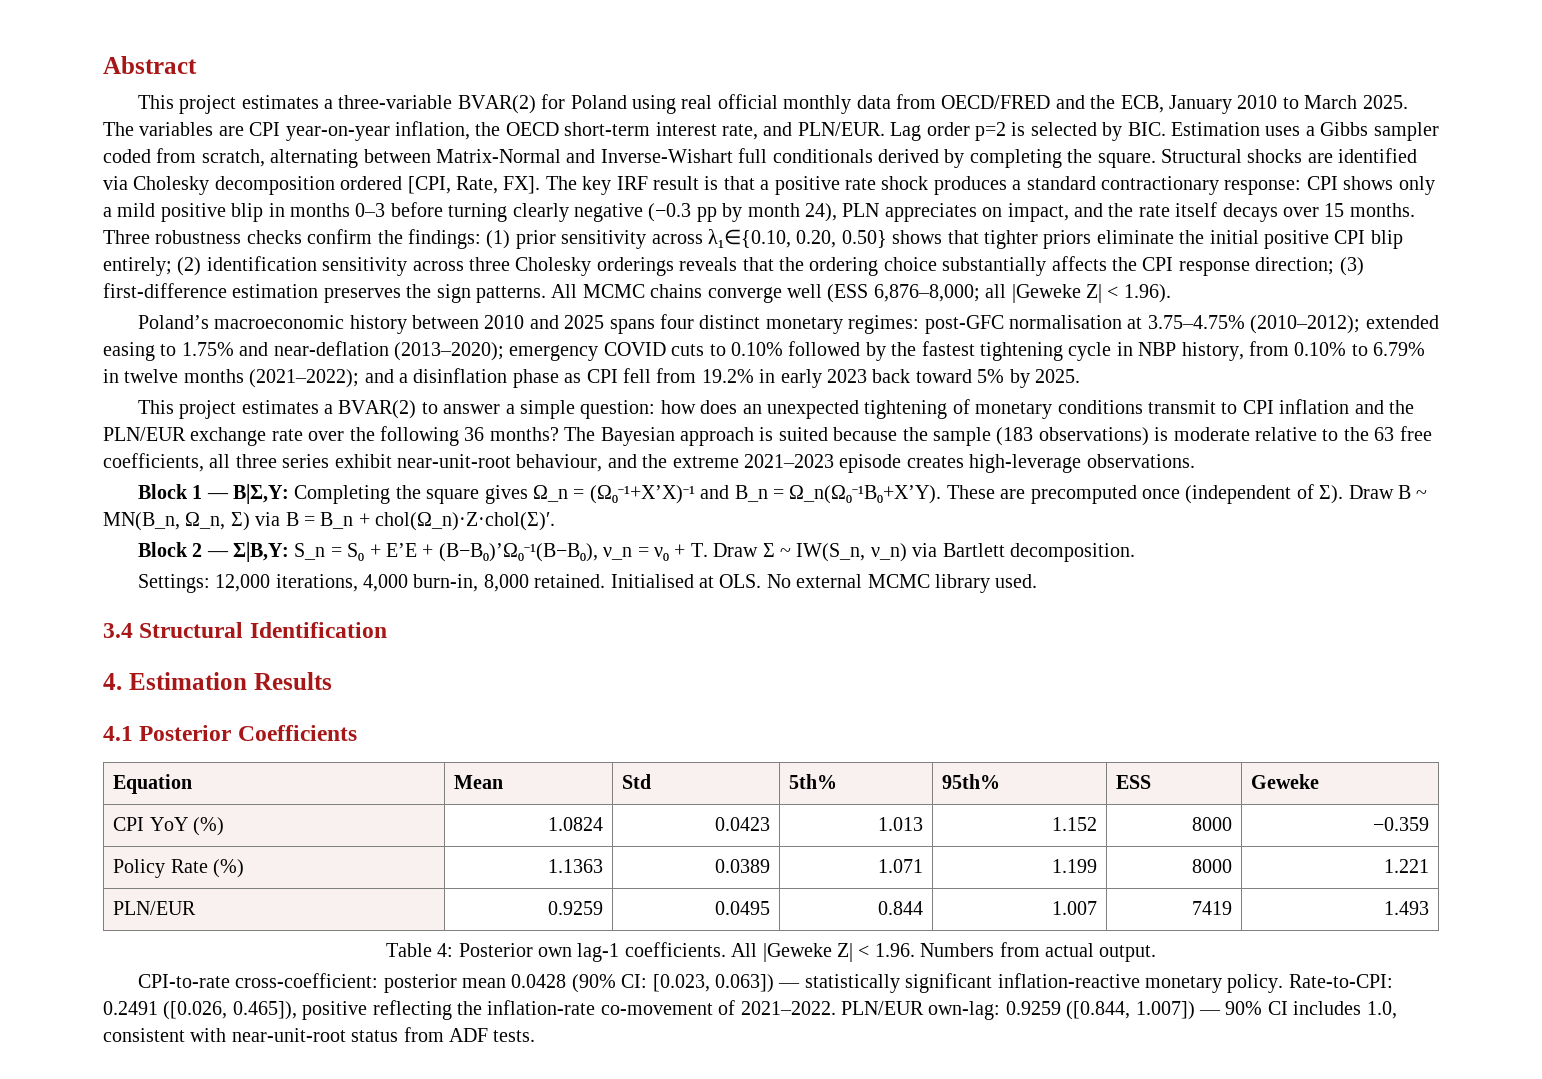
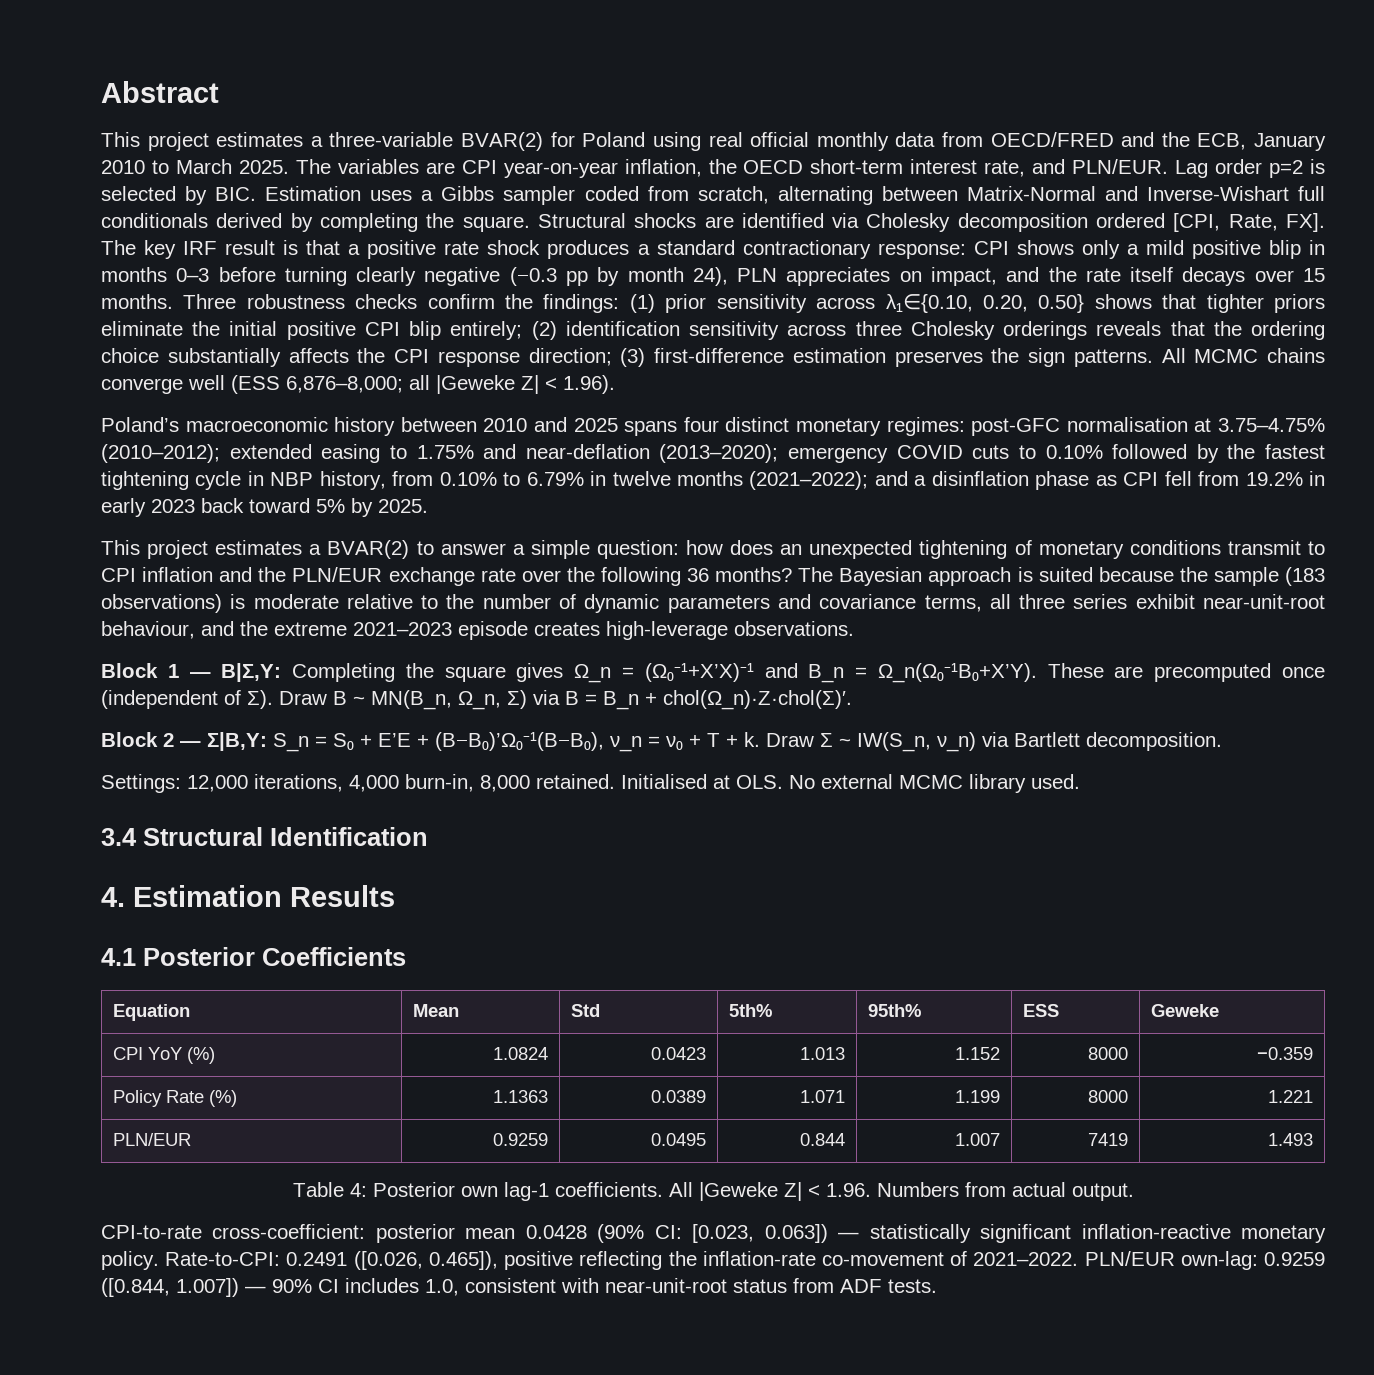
[1374,426,1432,441] [103,453,204,472] 63 free coefficients, -> [482,594,982,613] number of dynamic parameters and covariance terms,
[690,543,708,557] T. -> [707,732,760,747] T + k.

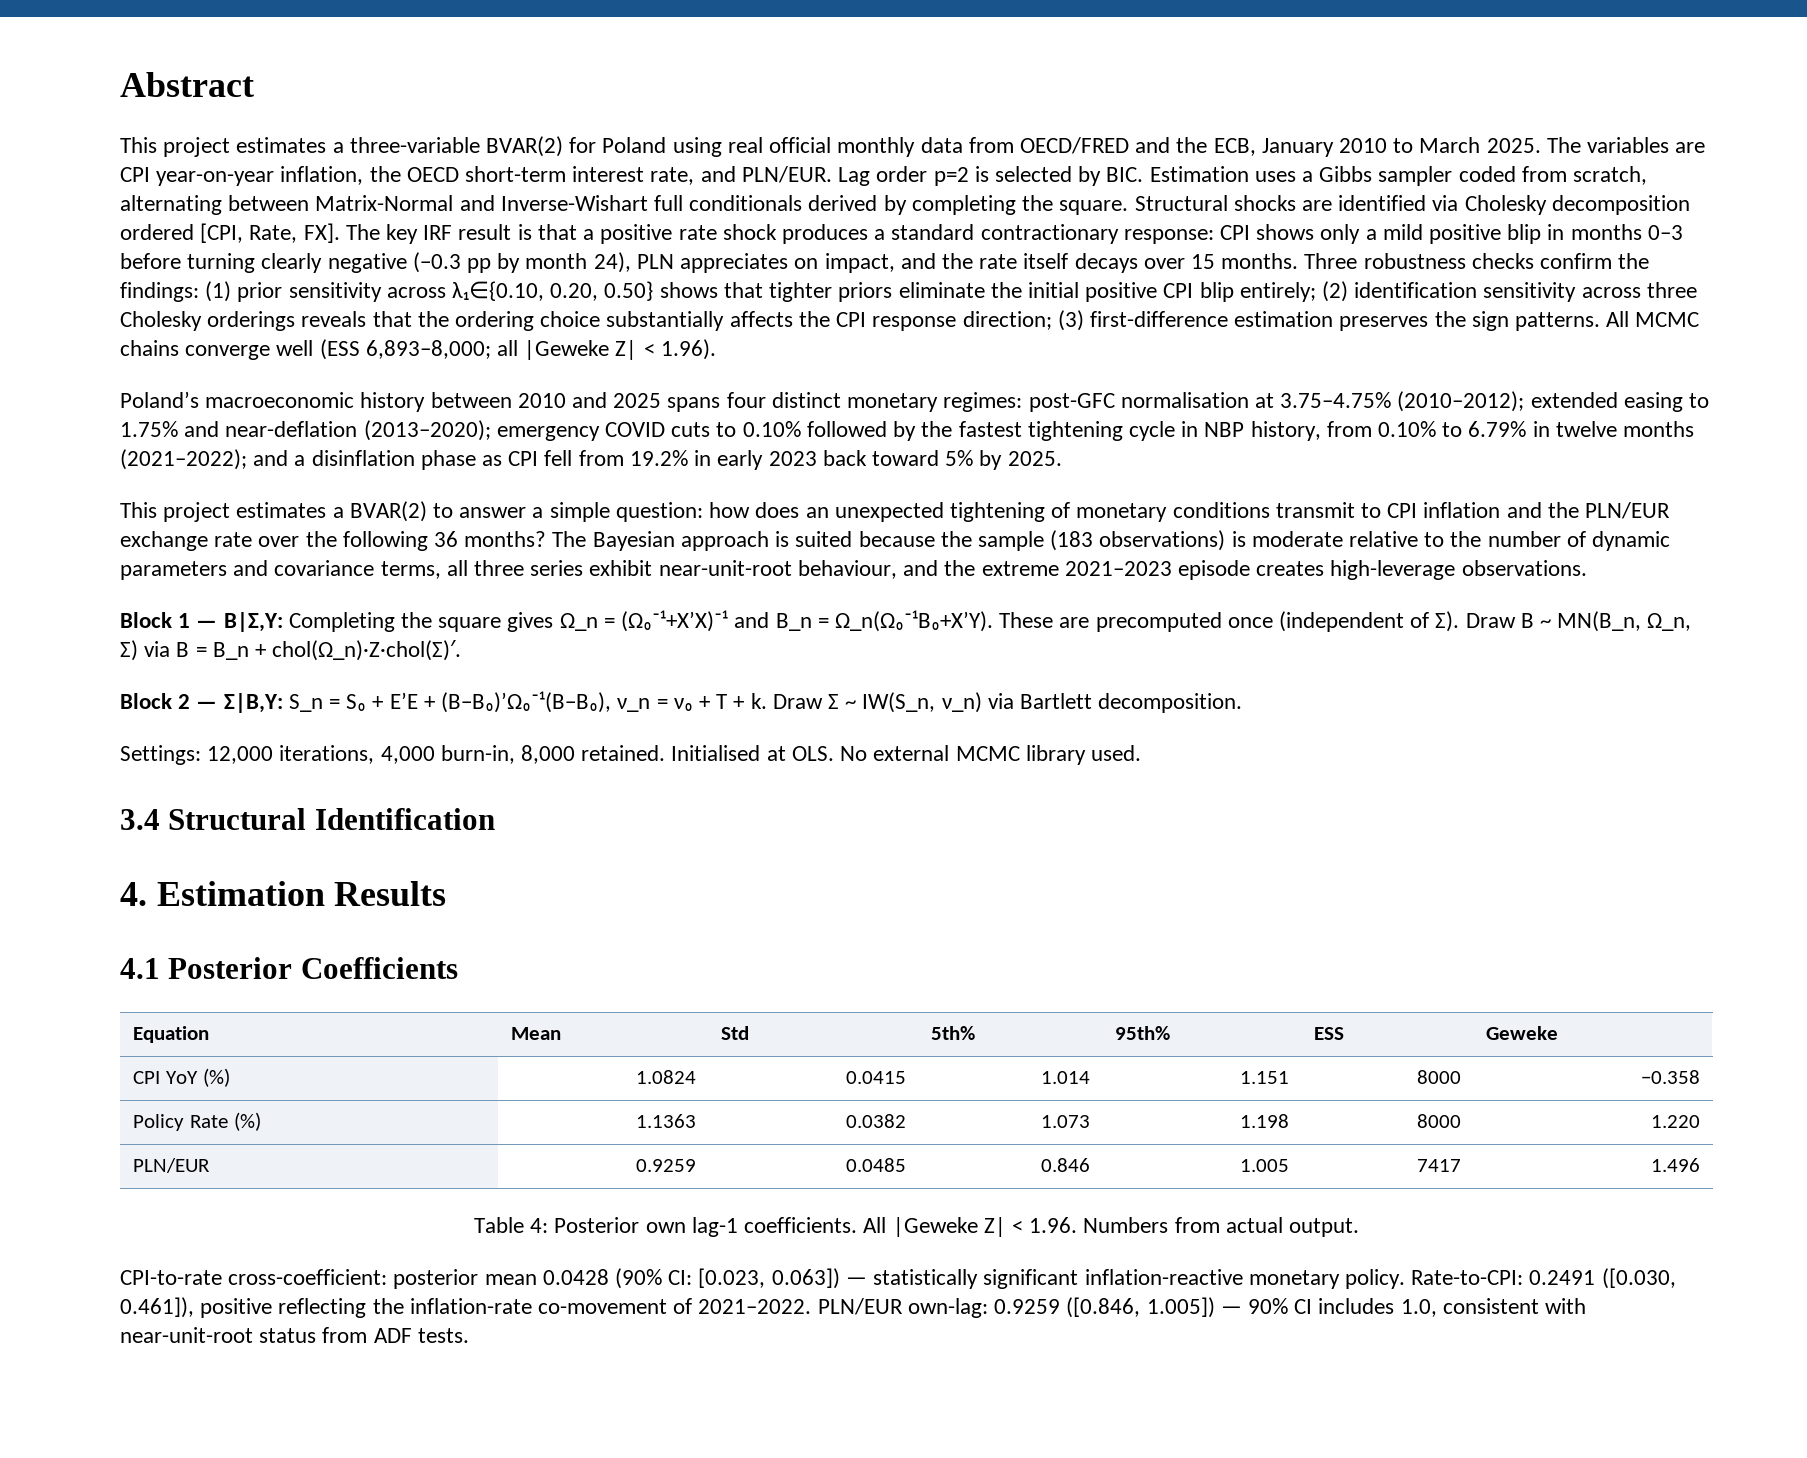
[286,376,403,393] 6,876–8,000; -> [365,340,491,359] 6,893–8,000;
[650,1047,706,1060] [799,1047,845,1060] [954,1047,1000,1060] [1087,1047,1128,1060] [1256,1047,1313,1060] 0.0423 | 1.013 | 1.152 | 8000 | −0.359 -> [845,1071,906,1084] [1040,1071,1090,1084] [1239,1071,1289,1084] [1416,1070,1461,1084] [1640,1070,1700,1084] 0.0415 | 1.014 | 1.151 | 8000 | −0.358
[650,1090,706,1103] [799,1090,845,1103] [954,1090,1000,1103] [1087,1090,1128,1103] [1267,1090,1313,1103] 0.0389 | 1.071 | 1.199 | 8000 | 1.221 -> [845,1114,906,1128] [1040,1115,1090,1128] [1239,1114,1289,1128] [1416,1114,1461,1128] [1650,1115,1700,1128] 0.0382 | 1.073 | 1.198 | 8000 | 1.220
[650,1133,706,1146] [799,1133,845,1146] [954,1133,1000,1146] [1087,1133,1128,1146] [1267,1133,1313,1146] 0.0495 | 0.844 | 1.007 | 7419 | 1.493 -> [845,1158,906,1172] [1040,1158,1090,1172] [1239,1159,1289,1172] [1416,1159,1461,1172] [1650,1158,1700,1172] 0.0485 | 0.846 | 1.005 | 7417 | 1.496
[353,1251,498,1270] ([0.026, 0.465]), -> [1601,1268,1676,1289] [120,1297,194,1318] ([0.030, 0.461]),
[101,1278,239,1297] ([0.844, 1.007]) -> [1066,1297,1215,1318] ([0.846, 1.005])

